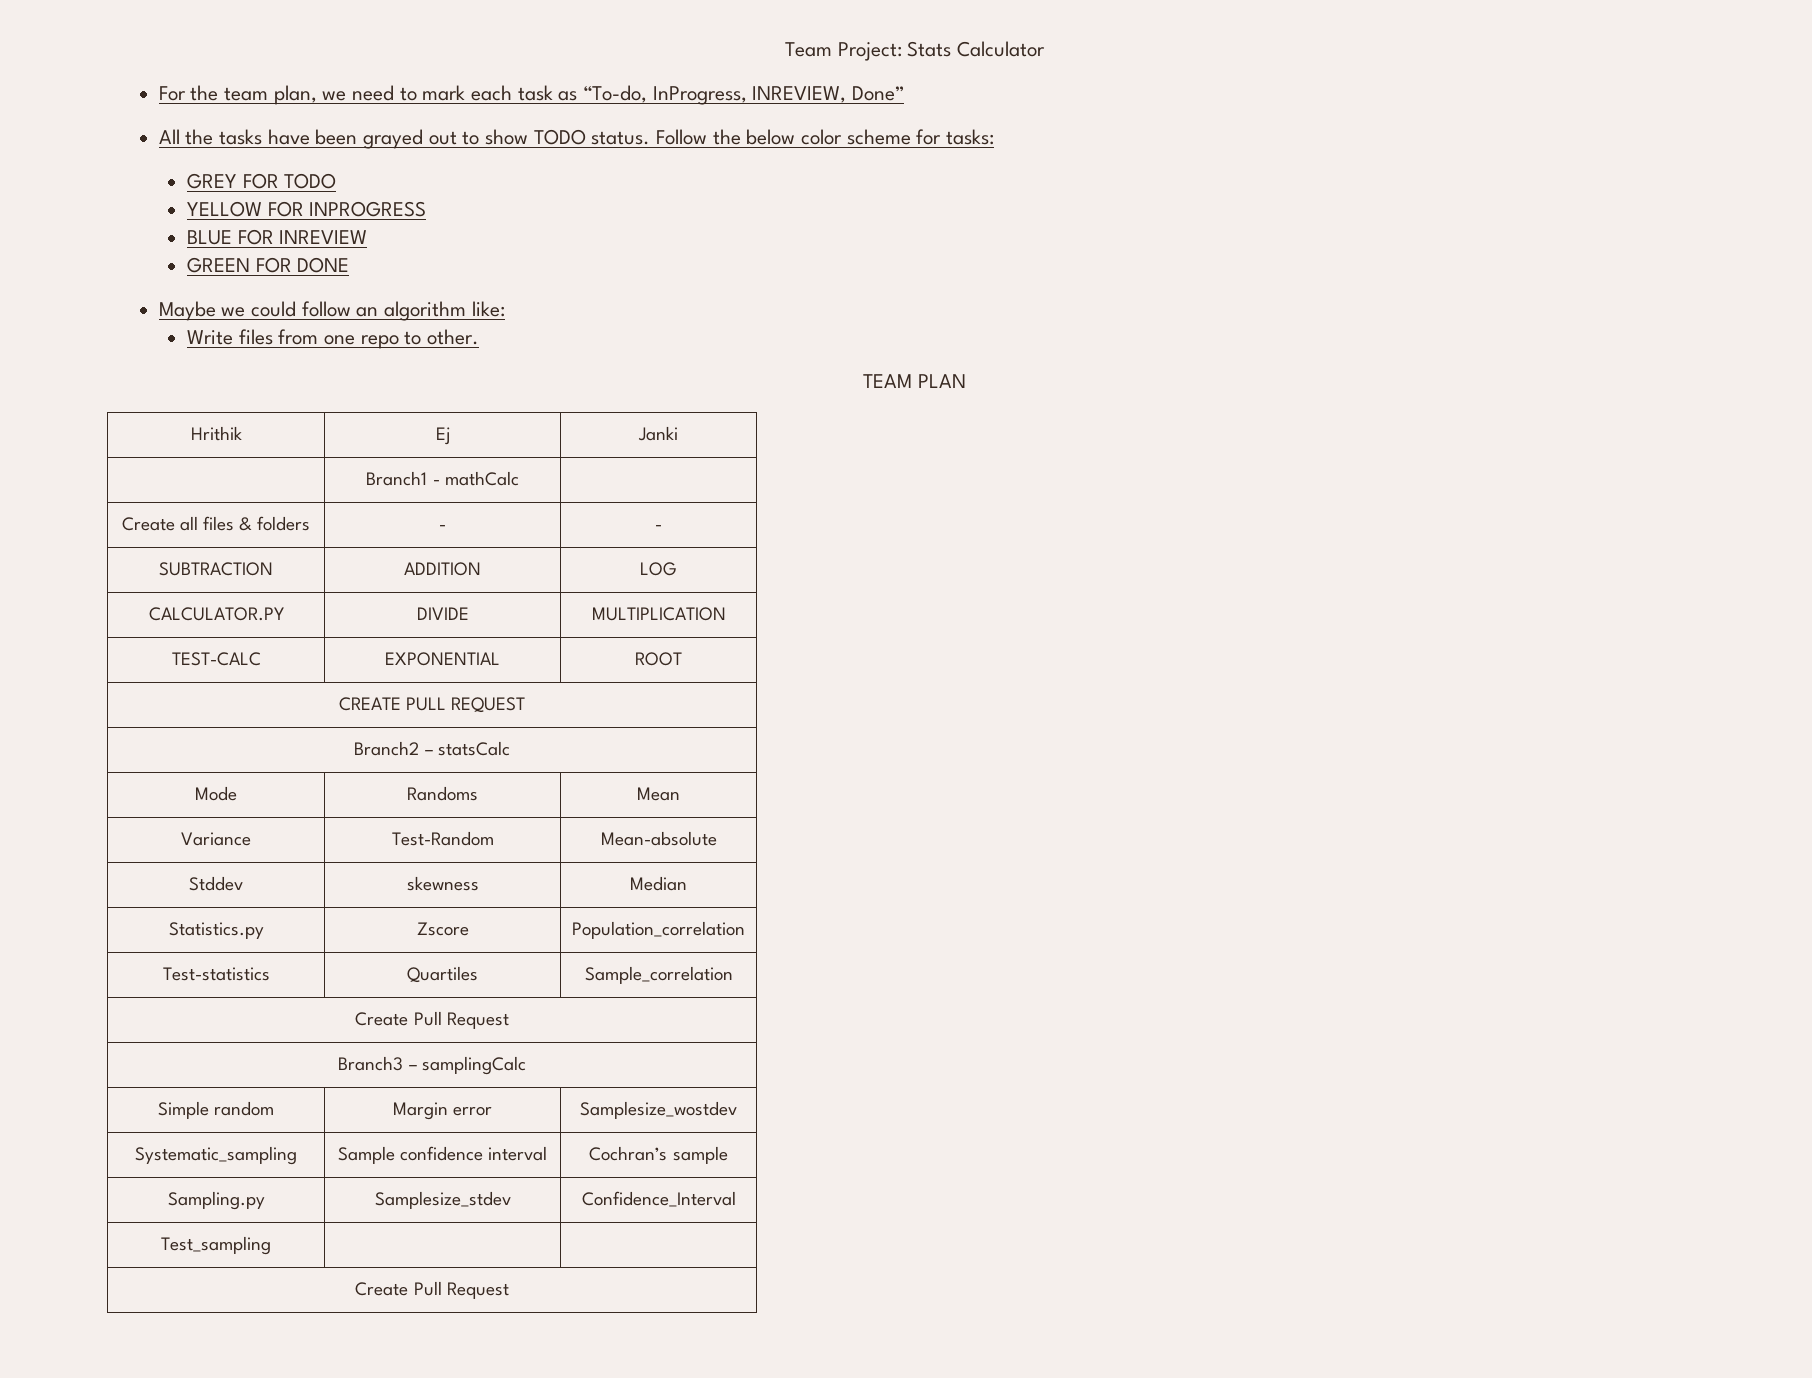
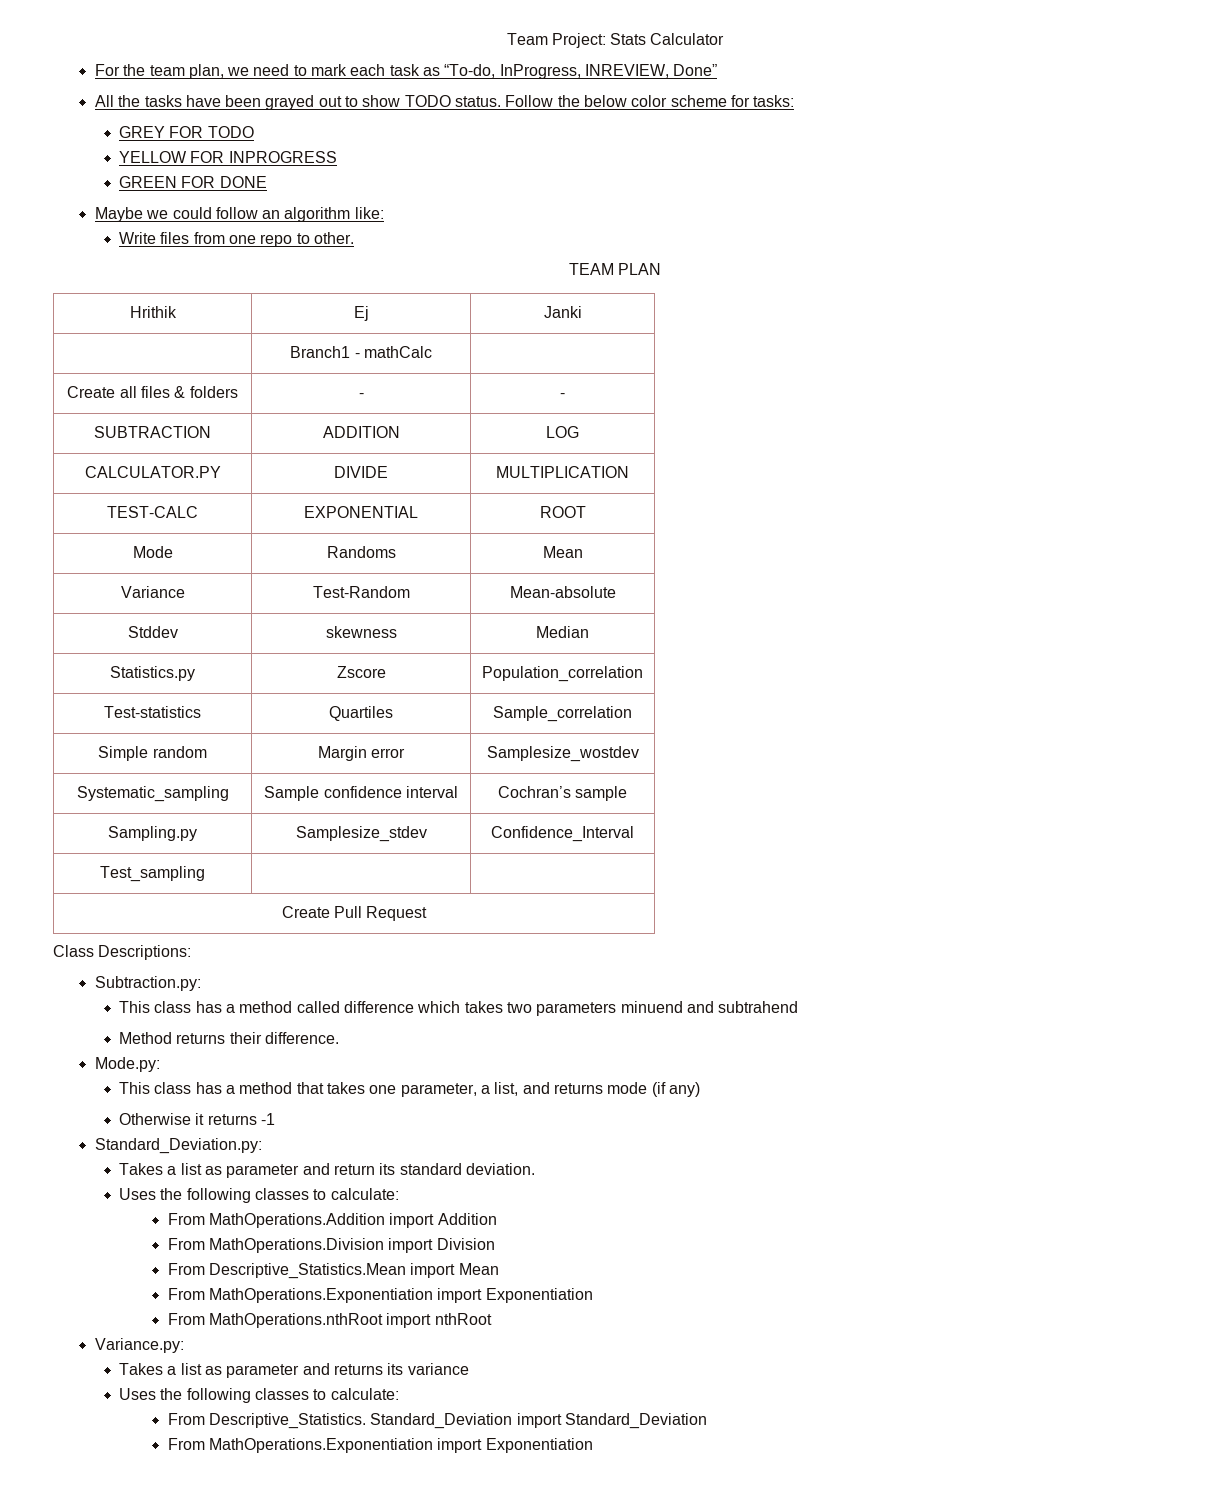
[187,229,368,245] // BLUE FOR INREVIEW -> (337, 157) none
[338,697,526,713] [354,741,510,756] // CREATE PULL REQUEST // Branch2 – statsCalc -> (586, 512) none
[355,1011,509,1029] [338,1056,526,1075] // Create Pull Request // Branch3 – samplingCalc -> (632, 714) none
(509, 1290) none -> [53,945,192,960] [94,976,201,991] [119,1001,799,1016] [119,1032,340,1044] [94,1057,160,1072] [119,1082,700,1097] [119,1113,276,1125] [94,1138,262,1154] [119,1163,535,1178] [119,1188,399,1203] [167,1213,497,1228] [167,1238,495,1253] [167,1263,499,1279] [167,1288,593,1303] [167,1313,492,1328] [94,1338,184,1353] [119,1363,469,1378] [119,1388,399,1403] [167,1413,707,1429] [167,1438,593,1453] // Class Descriptions: // Subtraction.py: // This class has a method called difference which takes two parameters minuend and subtrahend // Method returns their difference. // Mode.py: // This class has a method that takes one parameter, a list, and returns mode (if any) // Otherwise it returns -1 // Standard_Deviation.py: // Takes a list as parameter and return its standard deviation. // Uses the following classes to calculate: // From MathOperations.Addition import Addition // From MathOperations.Division import Division // From Descriptive_Statistics.Mean import Mean // From MathOperations.Exponentiation import Exponentiation // From MathOperations.nthRoot import nthRoot // Variance.py: // Takes a list as parameter and returns its variance // Uses the following classes to calculate: // From Descriptive_Statistics. Standard_Deviation import Standard_Deviation // From MathOperations.Exponentiation import Exponentiation

